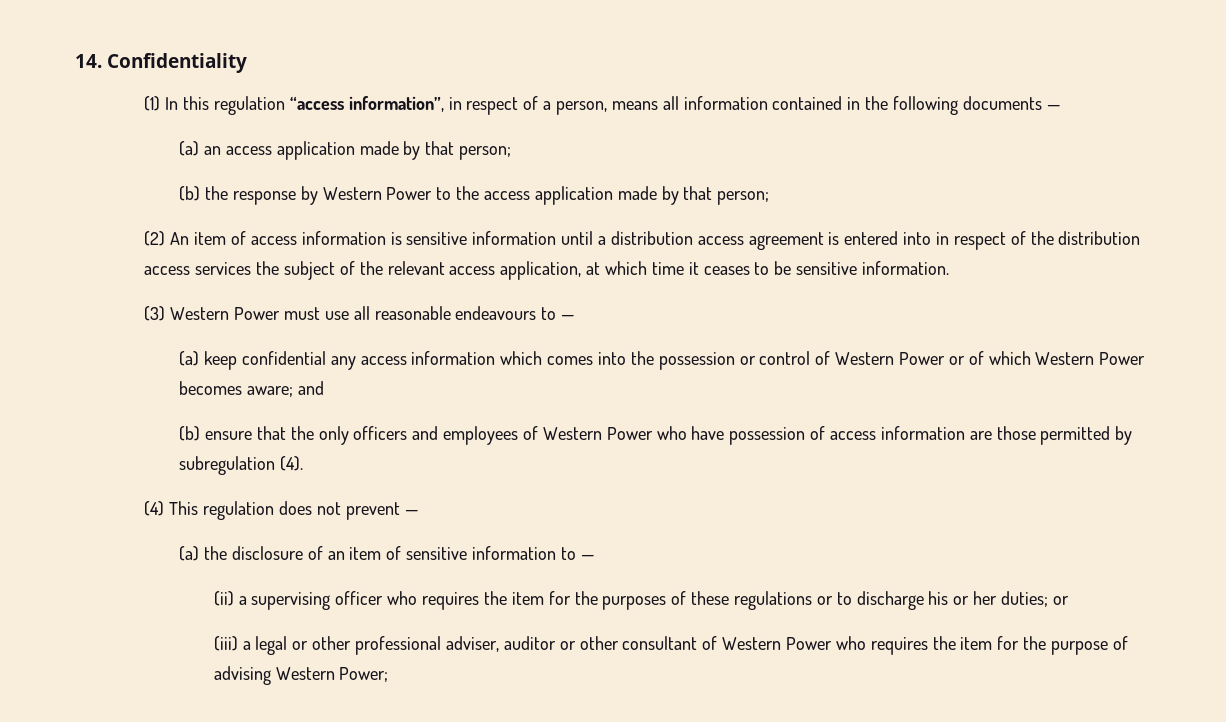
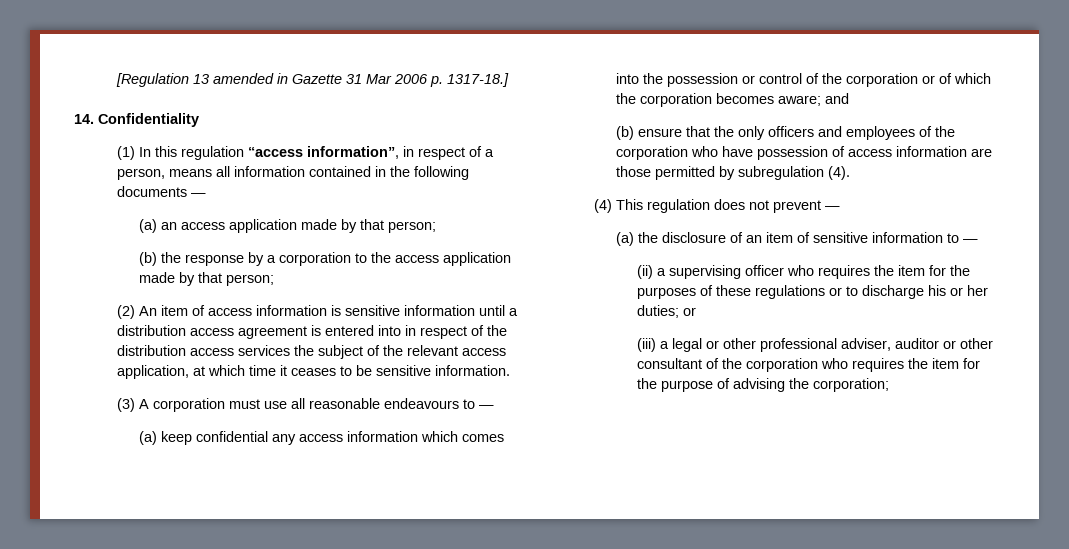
(75, 61) none -> [116,73,510,87] [Regulation 13 amended in Gazette 31 Mar 2006 p. 1317-18.] //
[322,187,433,200] Western Power -> [266,252,351,266] a corporation
[170,307,281,320] Western Power -> [139,398,226,412] A corporation
[835,352,945,365] Western Power -> [821,73,918,87] the corporation
[1035,352,1146,365] Western Power -> [615,93,712,107] the corporation
[542,427,653,440] Western Power -> [934,126,955,137] [615,146,688,160] the corporation
[722,637,832,650] Western Power -> [722,358,819,372] the corporation
[275,667,389,682] Western Power; -> [789,378,890,392] the corporation;

